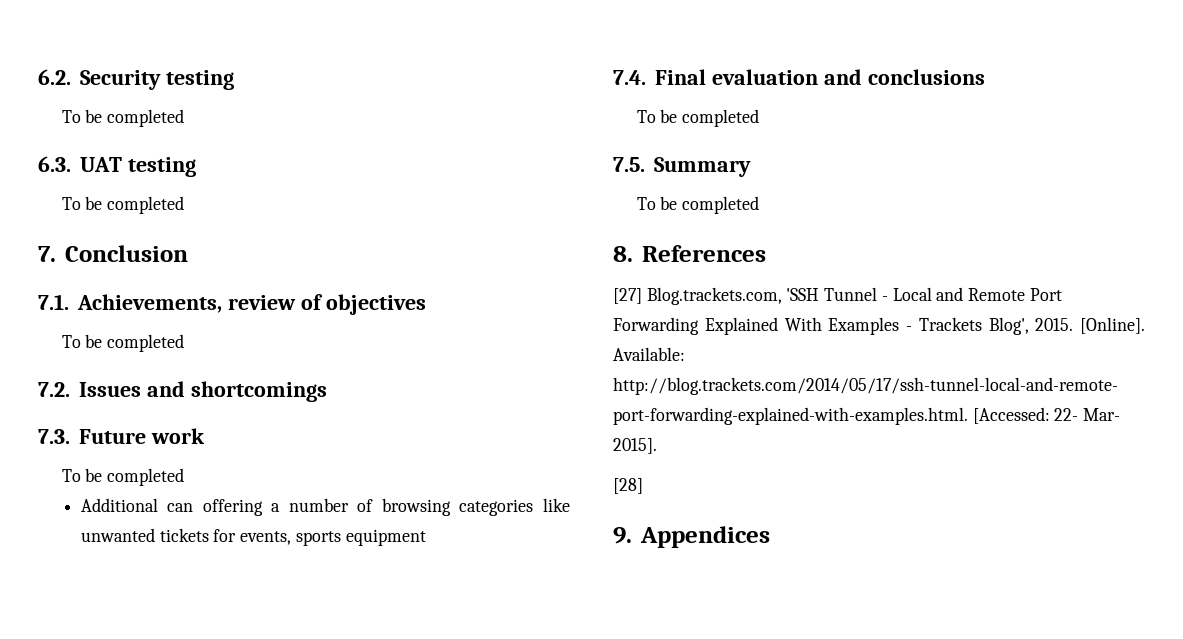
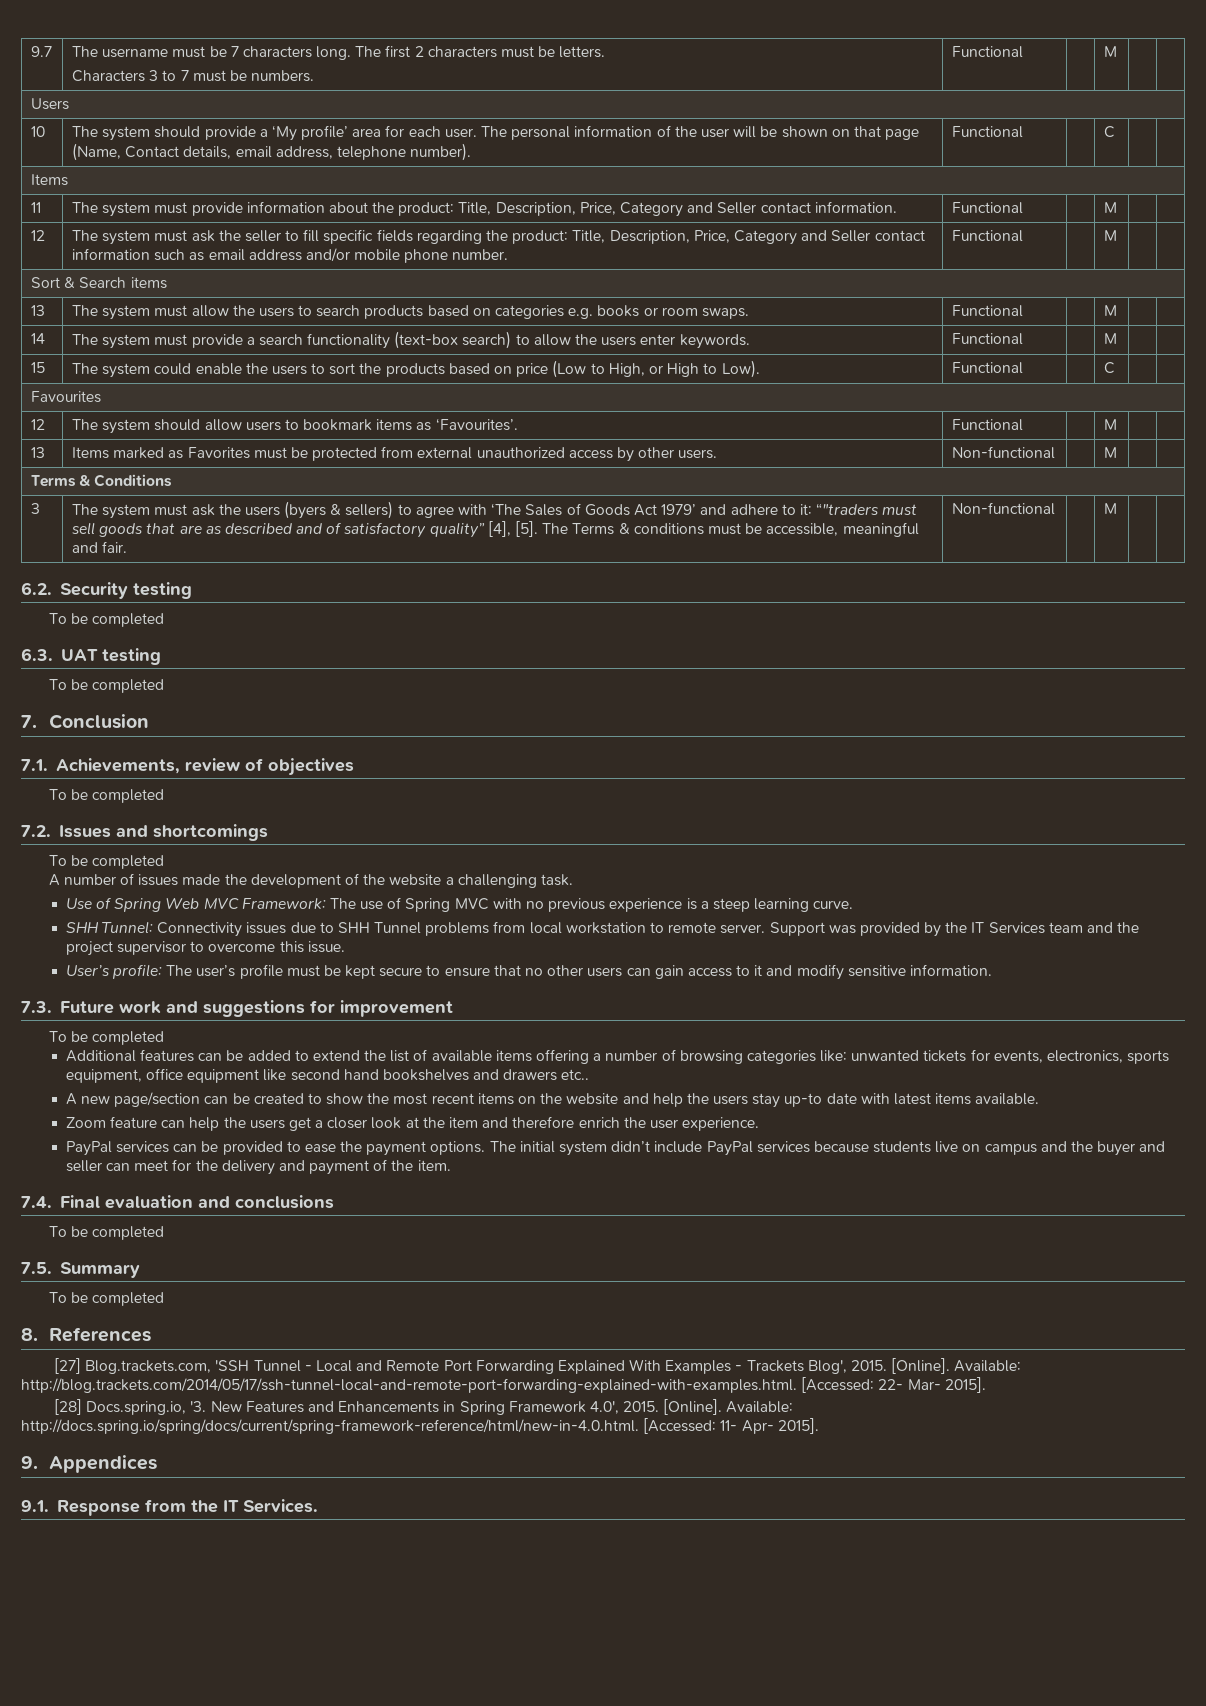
(38, 77) none -> [30,46,52,57] [71,45,606,60] [71,70,315,82] [951,46,1023,58] [1103,46,1117,57] [30,98,69,110] [30,126,45,137] [71,125,920,141] [71,143,472,161] [951,126,1023,138] [1103,126,1115,138] [30,174,68,186] [30,202,41,213] [71,201,897,217] [951,202,1023,214] [1103,202,1117,213] [30,230,45,241] [71,229,925,245] [71,248,509,263] [951,230,1023,242] [1103,230,1117,241] [30,277,167,289] [30,305,45,316] [71,305,749,320] [951,305,1023,317] [1103,305,1117,316] [30,333,45,344] [71,331,750,349] [951,333,1023,345] [1103,333,1117,344] [30,362,45,373] [71,360,760,378] [951,362,1023,374] [1103,362,1115,374] [30,391,101,403] [30,419,45,430] [71,418,518,434] [951,419,1023,431] [1103,419,1117,430] [30,447,45,458] [71,446,718,462] [951,446,1055,459] [1103,447,1117,458] [30,474,173,487] [30,503,40,514] [71,501,918,519] [71,521,919,538] [71,541,128,553] [951,502,1055,515] [1103,503,1117,514] 9.7 | The username must be 7 characters long. The first 2 characters must be letters. // Characters 3 to 7 must be numbers. | Functional | | M | | // Users // 10 | The system should provide a ‘My profile’ area for each user. The personal information of the user will be shown on that page (Name, Contact details, email address, telephone number). | Functional | | C | | // Items // 11 | The system must provide information about the product: Title, Description, Price, Category and Seller contact information. | Functional | | M | | // 12 | The system must ask the seller to fill specific fields regarding the product: Title, Description, Price, Category and Seller contact information such as email address and/or mobile phone number. | Functional | | M | | // Sort & Search items // 13 | The system must allow the users to search products based on categories e.g. books or room swaps. | Functional | | M | | // 14 | The system must provide a search functionality (text-box search) to allow the users enter keywords. | Functional | | M | | // 15 | The system could enable the users to sort the products based on price (Low to High, or High to Low). | Functional | | C | | // Favourites // 12 | The system should allow users to bookmark items as ‘Favourites’. | Functional | | M | | // 13 | Items marked as Favorites must be protected from external unauthorized access by other users. | Non-functional | | M | | // Terms & Conditions // 3 | The system must ask the users (byers & sellers) to agree with ‘The Sales of Goods Act 1979’ and adhere to it: “"traders must sell goods that are as described and of satisfactory quality” [4], [5]. The Terms & conditions must be accessible, meaningful and fair. | Non-functional | | M | | //
(327, 391) none -> [48,855,165,869] [48,873,573,888] [65,897,854,912] [65,921,1140,937] [65,941,345,956] [65,964,993,980] // To be completed // A number of issues made the development of the website a challenging task. // Use of Spring Web MVC Framework: The use of Spring MVC with no previous experience is a steep learning curve. // SHH Tunnel: Connectivity issues due to SHH Tunnel problems from local workstation to remote server. Support was provided by the IT Services team and the project supervisor to overcome this issue. // User’s profile: The user’s profile must be kept secure to ensure that no other users can gain access to it and modify sensitive information.
(205, 436) none -> [165,1000,453,1017] and suggestions for improvement
[167,503,194,512] can -> [139,1049,532,1062] features can be added to extend the list of available items
[542,498,570,512] like -> [820,1050,848,1062] like:
[295,529,426,546] sports equipment -> [1047,1050,1170,1064] [65,1068,590,1083] [65,1092,1040,1108] [65,1116,760,1131] [65,1141,1166,1156] [65,1159,451,1175] electronics, sports equipment, office equipment like second hand bookshelves and drawers etc.. // A new page/section can be created to show the most recent items on the website and help the users stay up-to date with latest items available. // Zoom feature can help the users get a closer look at the item and therefore enrich the user experience. // PayPal services can be provided to ease the payment options. The initial system didn’t include PayPal services because students live on campus and the buyer and seller can meet for the delivery and payment of the item.
[613,526,770,548] // 9. Appendices -> [86,1399,794,1415] [21,1418,819,1434] [21,1455,157,1473] [21,1499,318,1516] Docs.spring.io, '3. New Features and Enhancements in Spring Framework 4.0', 2015. [Online]. Available: http://docs.spring.io/spring/docs/current/spring-framework-reference/html/new-in-4.0.html. [Accessed: 11- Apr- 2015]. // 9. Appendices // 9.1. Response from the IT Services.

